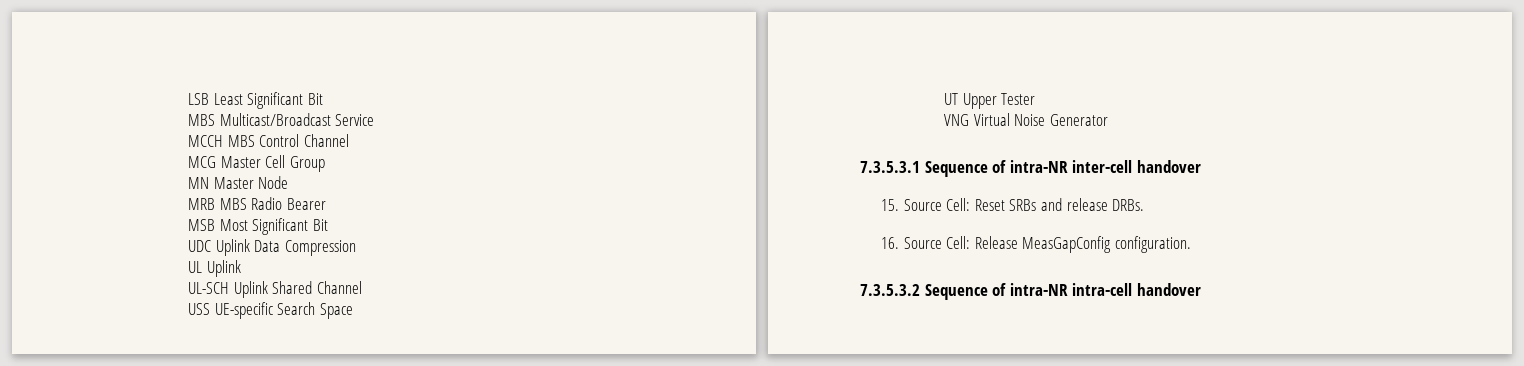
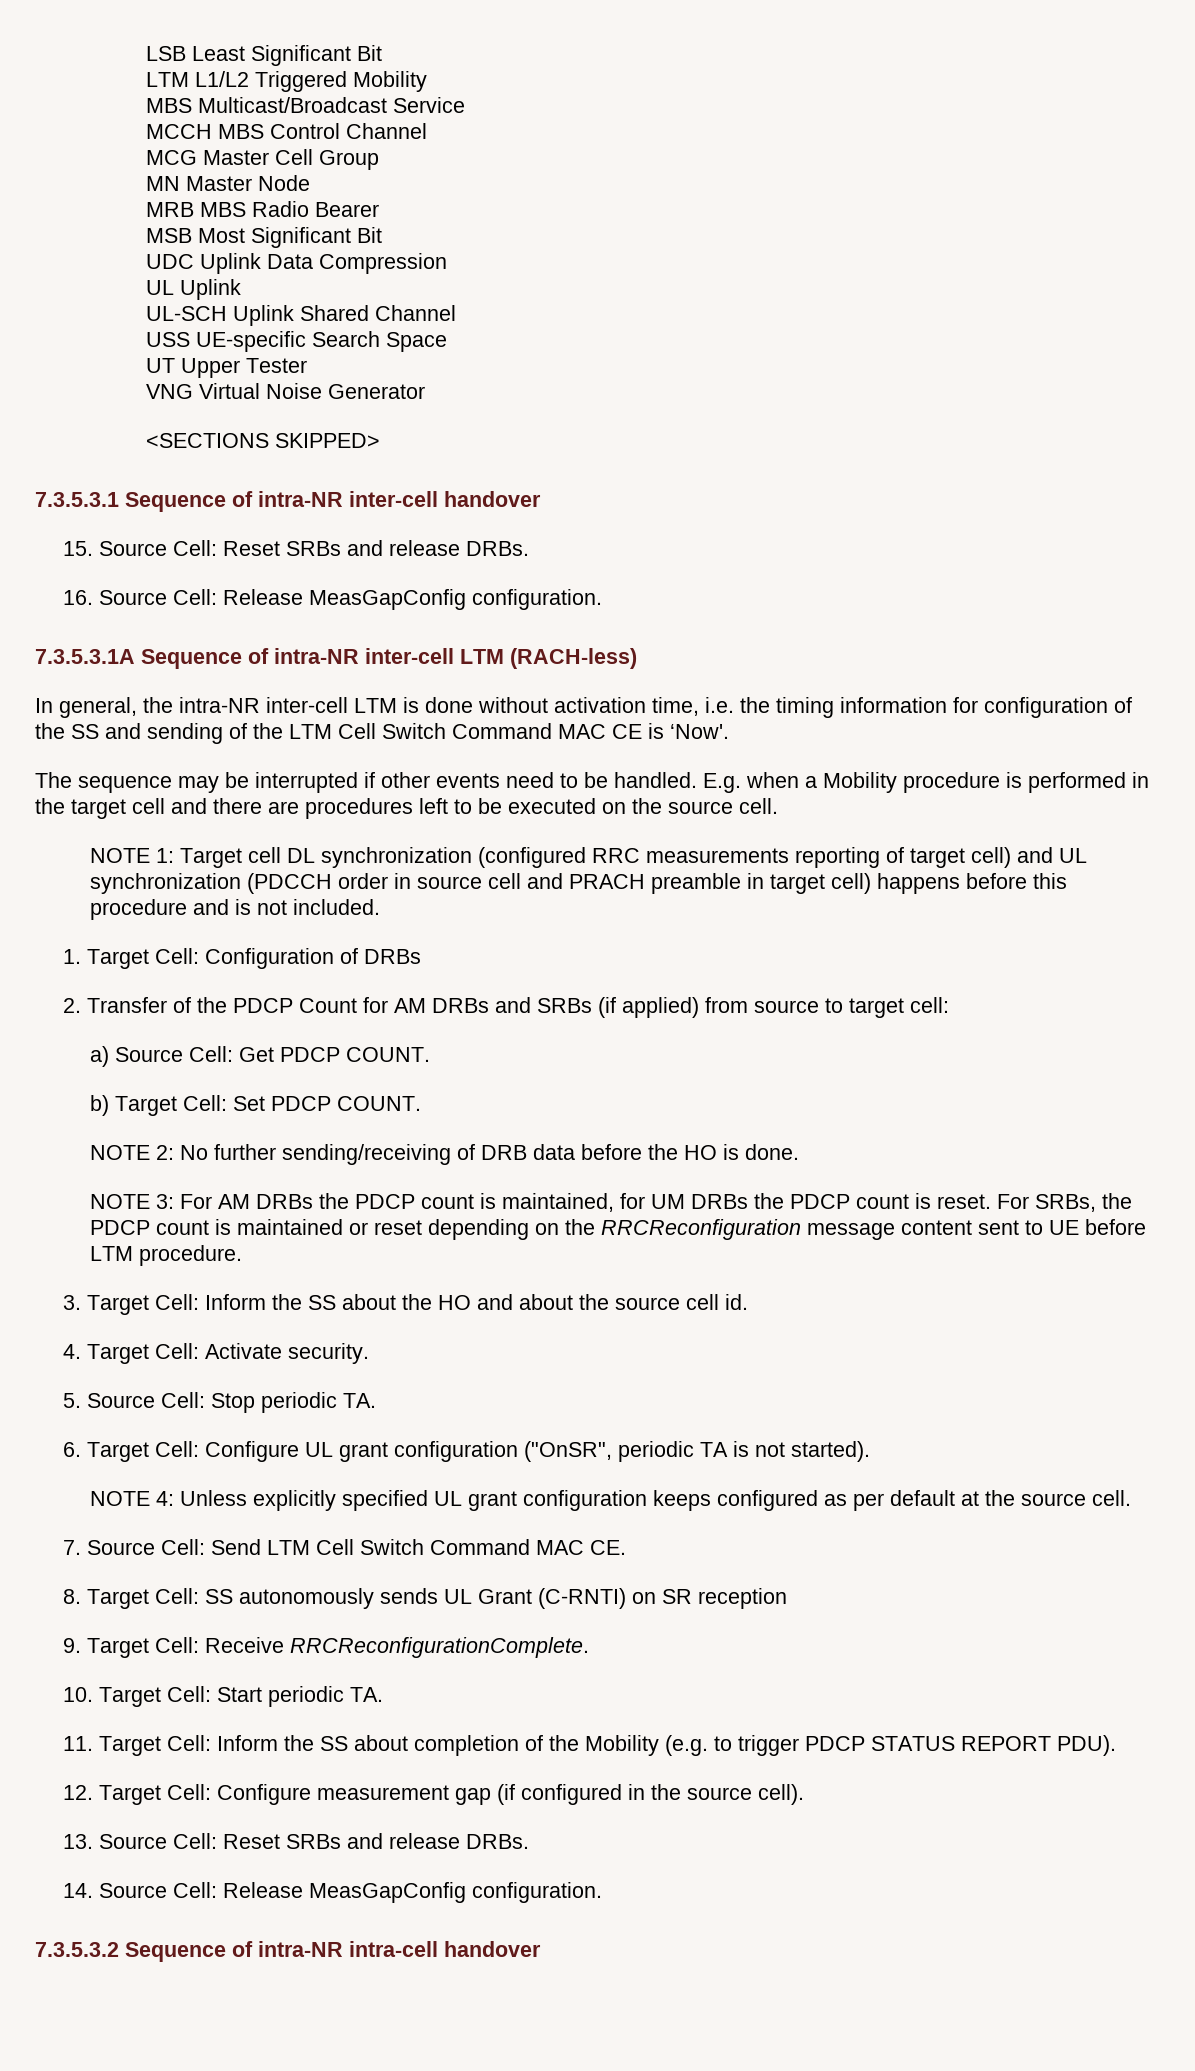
(324, 99) none -> [145,71,427,92] // LTM L1/L2 Triggered Mobility
(1109, 120) none -> [145,433,380,448] // <SECTIONS SKIPPED>
(1192, 244) none -> [35,648,637,669] [35,697,1132,718] [35,723,729,744] [35,772,1149,793] [35,798,778,819] [90,847,1088,868] [90,873,1068,894] [90,899,381,920] [62,948,421,969] [62,997,949,1018] [90,1046,431,1067] [90,1095,422,1116] [90,1144,800,1165] [90,1193,1133,1212] [90,1219,1147,1240] [90,1245,243,1266] [62,1294,748,1315] [62,1343,369,1364] [62,1392,376,1413] [62,1441,870,1462] [90,1490,1132,1511] [62,1539,626,1555] [62,1588,787,1609] [62,1637,589,1658] [62,1686,383,1707] [62,1735,1116,1756] [62,1784,804,1805] [62,1833,529,1849] [62,1882,602,1903] // 7.3.5.3.1A Sequence of intra-NR inter-cell LTM (RACH-less) // In general, the intra-NR inter-cell LTM is done without activation time, i.e. the timing information for configuration of the SS and sending of the LTM Cell Switch Command MAC CE is ‘Now'. // The sequence may be interrupted if other events need to be handled. E.g. when a Mobility procedure is performed in the target cell and there are procedures left to be executed on the source cell. // NOTE 1: Target cell DL synchronization (configured RRC measurements reporting of target cell) and UL synchronization (PDCCH order in source cell and PRACH preamble in target cell) happens before this procedure and is not included. // 1. Target Cell: Configuration of DRBs // 2. Transfer of the PDCP Count for AM DRBs and SRBs (if applied) from source to target cell: // a) Source Cell: Get PDCP COUNT. // b) Target Cell: Set PDCP COUNT. // NOTE 2: No further sending/receiving of DRB data before the HO is done. // NOTE 3: For AM DRBs the PDCP count is maintained, for UM DRBs the PDCP count is reset. For SRBs, the PDCP count is maintained or reset depending on the RRCReconfiguration message content sent to UE before LTM procedure. // 3. Target Cell: Inform the SS about the HO and about the source cell id. // 4. Target Cell: Activate security. // 5. Source Cell: Stop periodic TA. // 6. Target Cell: Configure UL grant configuration ("OnSR", periodic TA is not started). // NOTE 4: Unless explicitly specified UL grant configuration keeps configured as per default at the source cell. // 7. Source Cell: Send LTM Cell Switch Command MAC CE. // 8. Target Cell: SS autonomously sends UL Grant (C-RNTI) on SR reception // 9. Target Cell: Receive RRCReconfigurationComplete. // 10. Target Cell: Start periodic TA. // 11. Target Cell: Inform the SS about completion of the Mobility (e.g. to trigger PDCP STATUS REPORT PDU). // 12. Target Cell: Configure measurement gap (if configured in the source cell). // 13. Source Cell: Reset SRBs and release DRBs. // 14. Source Cell: Release MeasGapConfig configuration.

